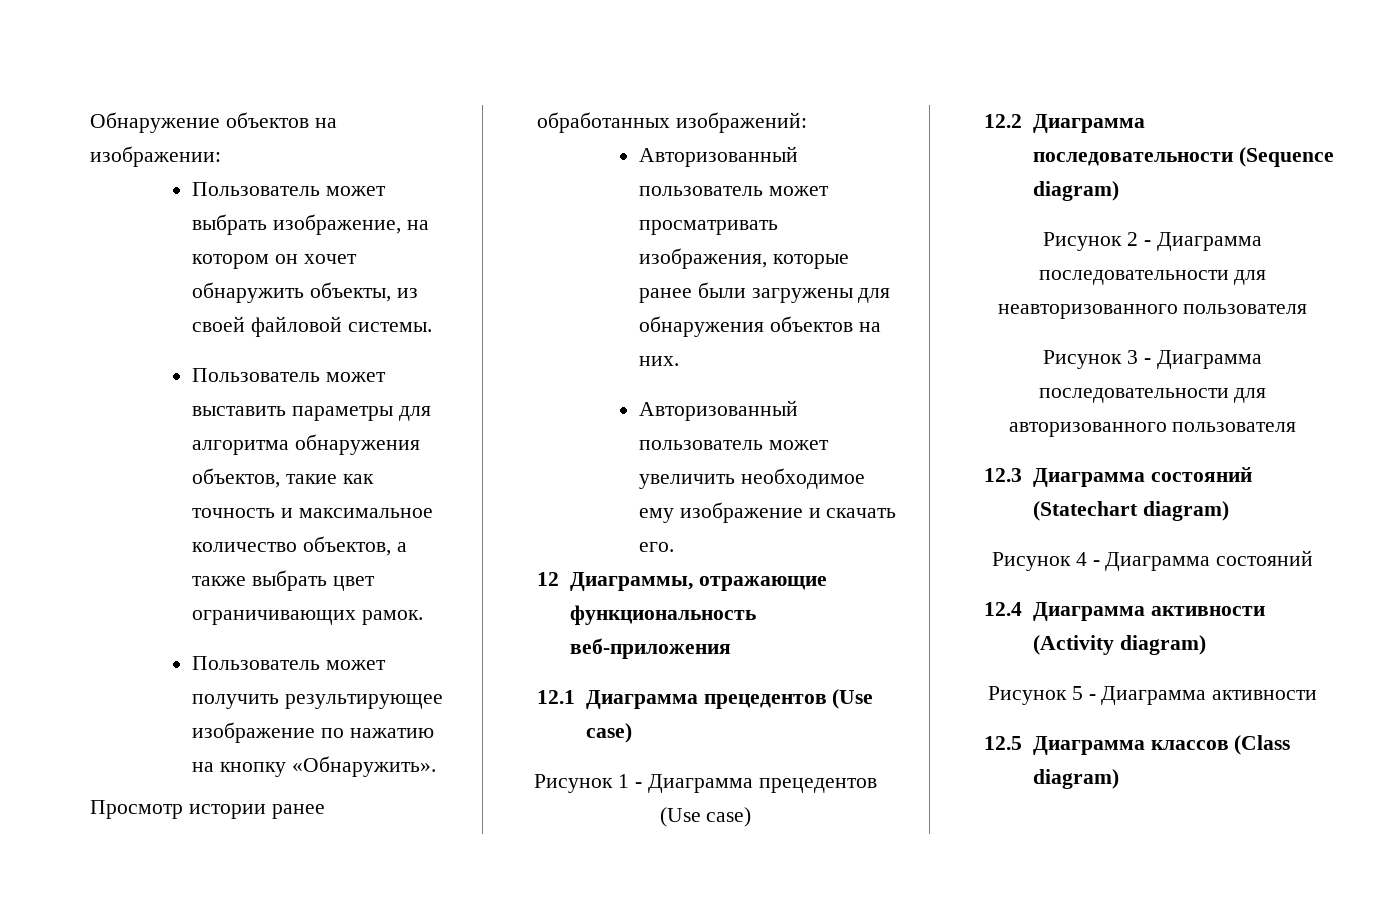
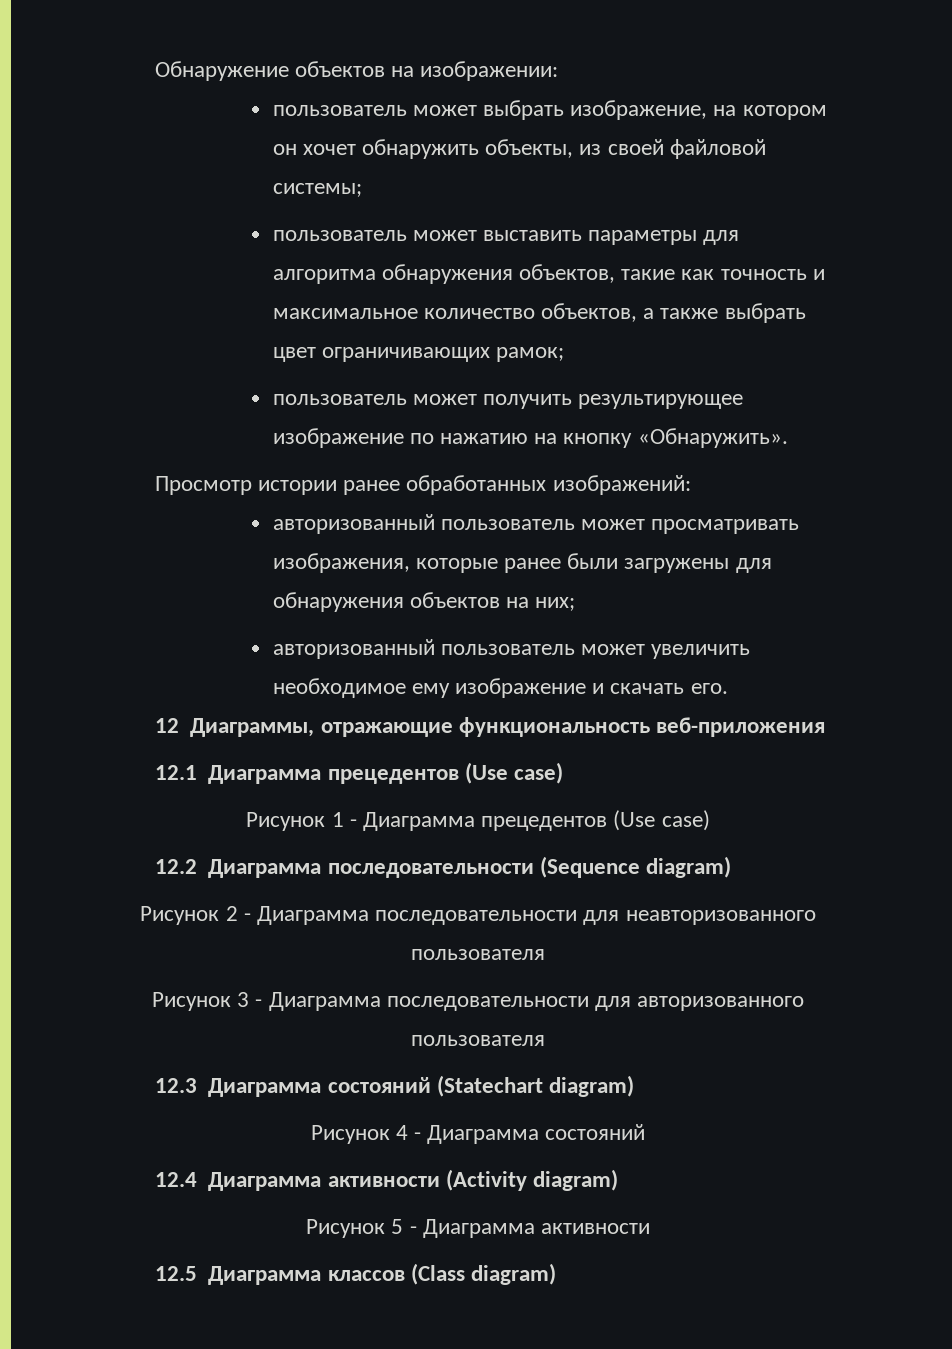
[191,182,320,196] Пользователь -> [272,105,407,116] пользователь
[347,322,432,332] [191,368,320,382] системы. // Пользователь -> [272,183,362,197] [272,230,407,241] системы; // пользователь
[361,610,423,625] [191,656,320,670] рамок. // Пользователь -> [496,347,565,362] [272,394,407,405] рамок; // пользователь
[638,146,798,167] Авторизованный -> [272,514,435,534] авторизованный
[638,356,679,366] [638,400,798,421] них. // Авторизованный -> [535,597,576,611] [272,639,435,659] них; // авторизованный

